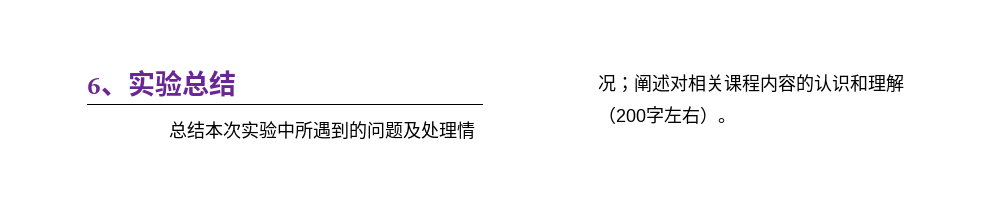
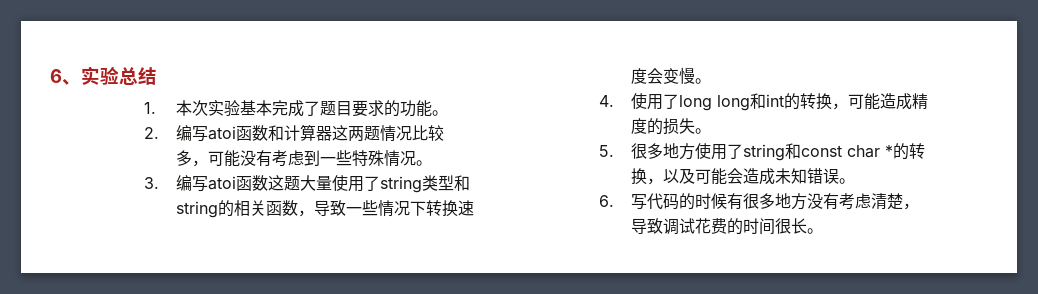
[168,121,205,139] 总结 -> [144,102,157,114] 1.
[276,121,475,140] [597,74,904,93] [597,106,718,124] 中所遇到的问题及处理情况；阐述对相关课程内容的认识和理解（200字左右） -> [239,100,448,117] [144,124,444,142] [175,150,432,167] [144,175,470,193] [175,200,474,218] [630,67,711,84] [599,93,928,111] [630,118,711,135] [599,143,925,161] [630,168,855,185] [599,193,919,210] [630,218,807,235] 基本完成了题目要求的功能。 // 2.编写atoi函数和计算器这两题情况比较多，可能没有考虑到一些特殊情况。 // 3.编写atoi函数这题大量使用了string类型和string的相关函数，导致一些情况下转换速度会变慢。 // 4.使用了long long和int的转换，可能造成精度的损失。 // 5.很多地方使用了string和const char *的转换，以及可能会造成未知错误。 // 6.写代码的时候有很多地方没有考虑清楚，导致调试花费的时间很长

